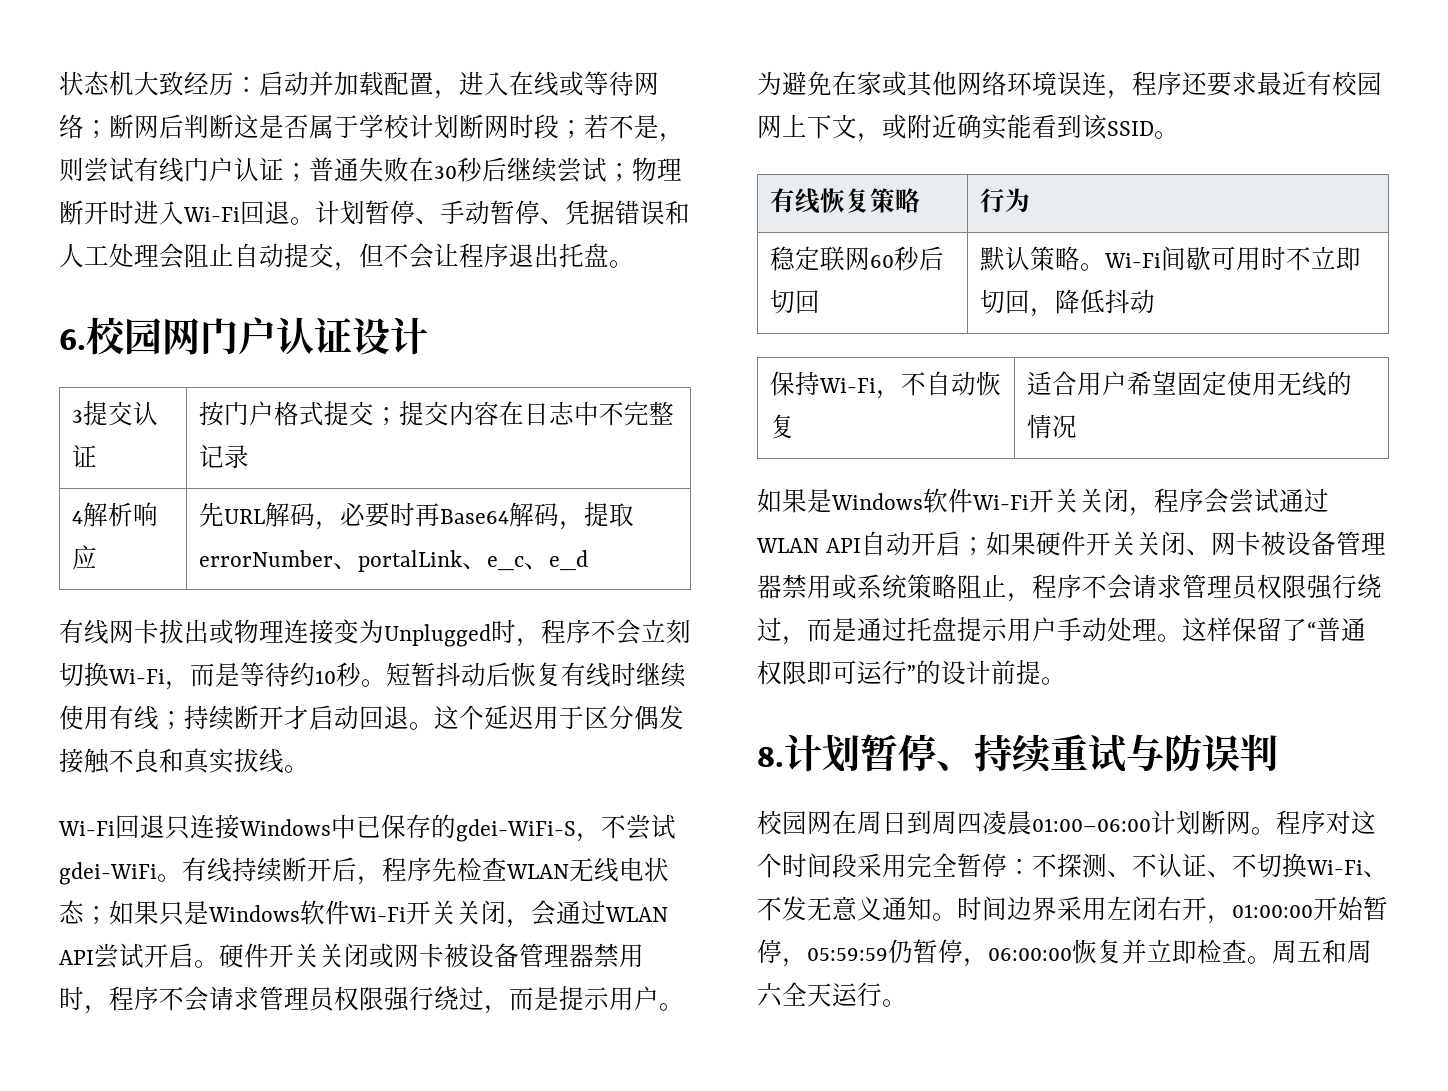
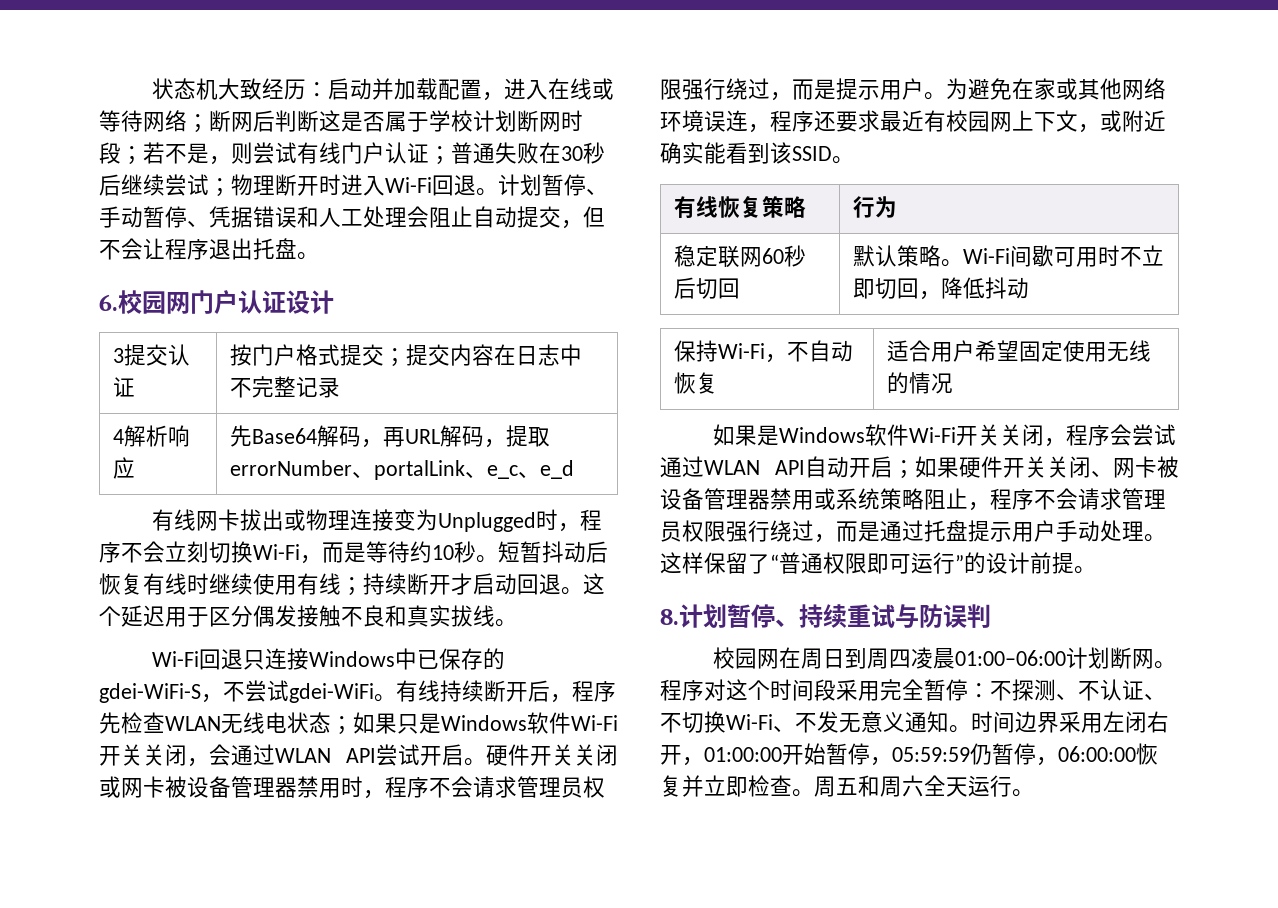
[224,502,510,530] URL解码，必要时再Base64 -> [252,425,441,448] Base64解码，再URL

